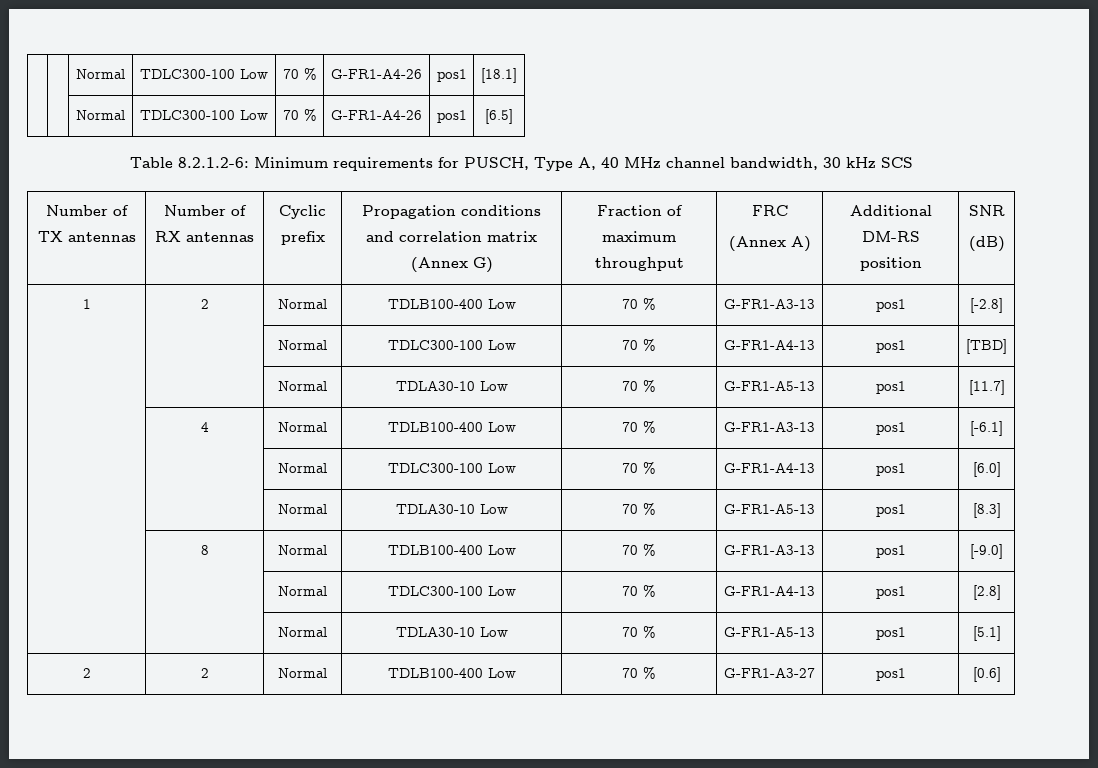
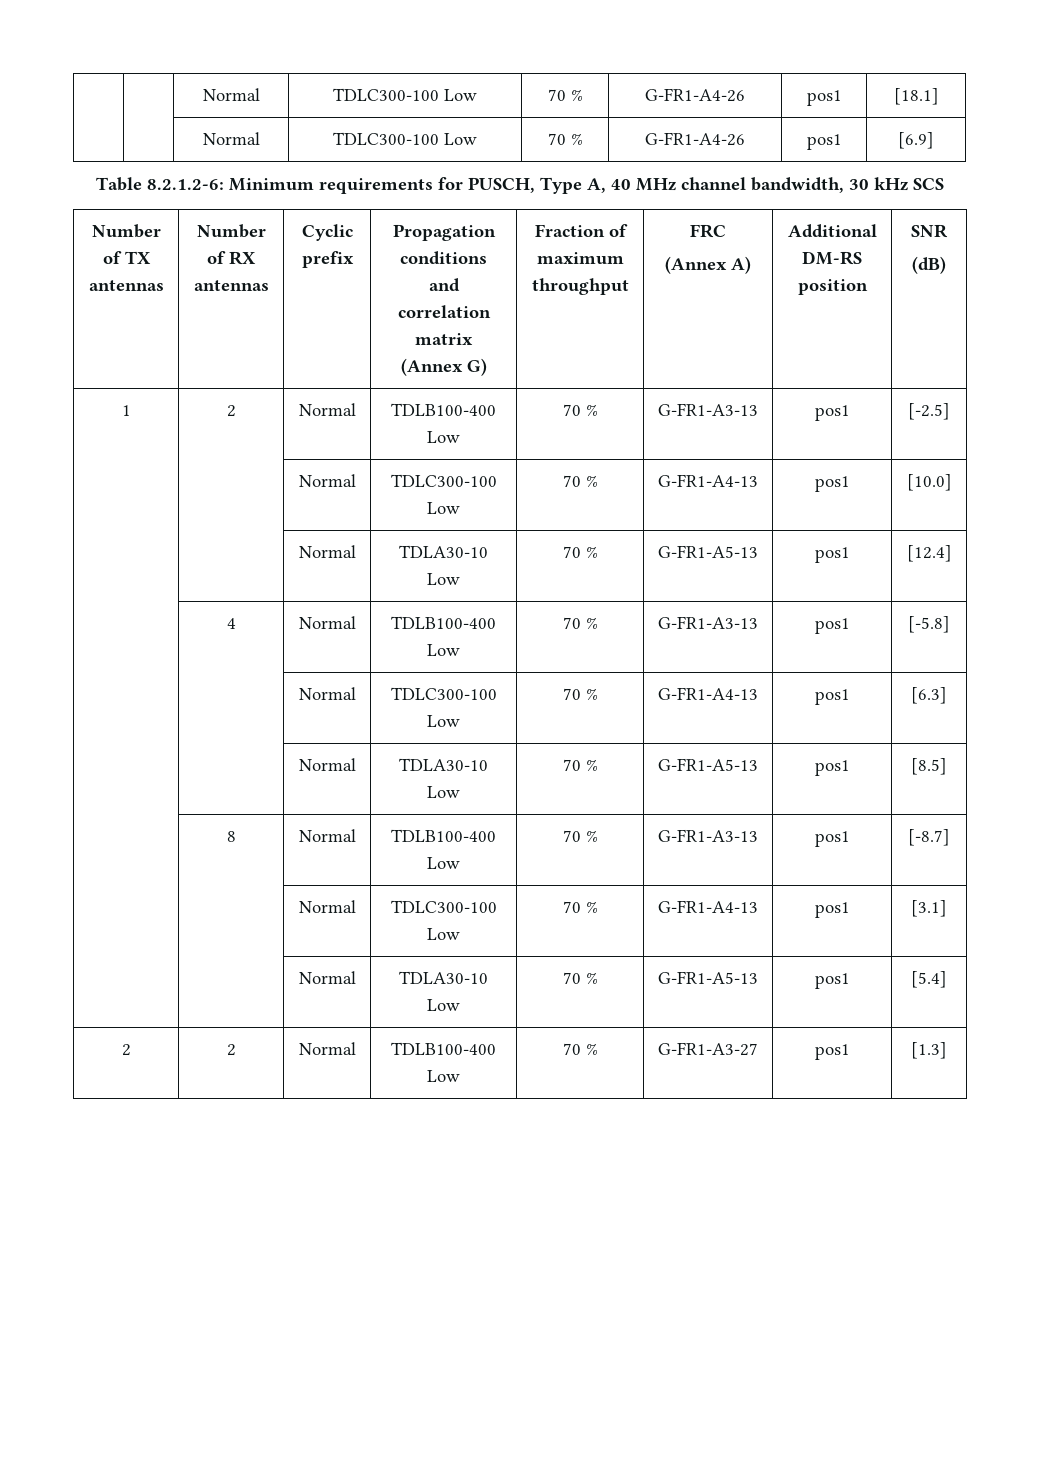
[485,109,513,124] [6.5] -> [898,132,934,149] [6.9]
[970,298,1003,313] [278,340,327,350] [387,340,516,350] [622,338,656,351] [724,339,815,350] [875,340,906,353] [966,339,1007,354] [278,381,327,391] [395,380,508,391] [622,379,656,392] [724,380,815,391] [875,381,906,394] [968,380,1005,395] [-2.8] // | | Normal | TDLC300-100 Low | 70 % | G-FR1-A4-13 | pos1 | [TBD] // | | Normal | TDLA30-10 Low | 70 % | G-FR1-A5-13 | pos1 | [11.7] -> [908,403,950,420] [298,474,356,487] [390,474,497,487] [426,502,460,514] [562,475,598,487] [658,474,758,487] [814,476,850,492] [906,474,952,491] [298,545,356,558] [398,545,488,558] [426,573,460,585] [562,546,598,558] [658,545,758,558] [814,547,850,563] [906,545,952,562] [-2.5] // | | Normal | TDLC300-100 Low | 70 % | G-FR1-A4-13 | pos1 | [10.0] // | | Normal | TDLA30-10 Low | 70 % | G-FR1-A5-13 | pos1 | [12.4]
[970,421,1003,436] [278,463,327,473] [387,463,516,473] [622,461,656,474] [724,462,815,473] [875,463,906,476] [972,462,1001,477] [278,504,327,514] [395,503,508,514] [622,502,656,515] [724,503,815,514] [875,504,906,517] [972,503,1001,518] [-6.1] // | | Normal | TDLC300-100 Low | 70 % | G-FR1-A4-13 | pos1 | [6.0] // | | Normal | TDLA30-10 Low | 70 % | G-FR1-A5-13 | pos1 | [8.3] -> [908,616,950,633] [298,687,356,700] [390,687,497,700] [426,715,460,727] [562,688,598,700] [658,687,758,700] [814,689,850,705] [911,687,947,704] [298,758,356,771] [398,758,488,771] [426,786,460,798] [562,759,598,771] [658,758,758,771] [814,760,850,776] [911,758,947,775] [-5.8] // | | Normal | TDLC300-100 Low | 70 % | G-FR1-A4-13 | pos1 | [6.3] // | | Normal | TDLA30-10 Low | 70 % | G-FR1-A5-13 | pos1 | [8.5]
[970,544,1003,559] [278,586,327,596] [387,586,516,596] [622,584,656,597] [724,585,815,596] [875,586,906,599] [972,585,1001,600] [278,627,327,637] [395,626,508,637] [622,625,656,638] [724,626,815,637] [875,627,906,640] [972,626,1001,641] [-9.0] // | | Normal | TDLC300-100 Low | 70 % | G-FR1-A4-13 | pos1 | [2.8] // | | Normal | TDLA30-10 Low | 70 % | G-FR1-A5-13 | pos1 | [5.1] -> [908,829,950,846] [298,900,356,913] [390,900,497,913] [426,928,460,940] [562,901,598,913] [658,900,758,913] [814,902,850,918] [911,900,947,917] [298,971,356,984] [398,971,488,984] [426,999,460,1011] [562,972,598,984] [658,971,758,984] [814,973,850,989] [911,971,947,988] [-8.7] // | | Normal | TDLC300-100 Low | 70 % | G-FR1-A4-13 | pos1 | [3.1] // | | Normal | TDLA30-10 Low | 70 % | G-FR1-A5-13 | pos1 | [5.4]
[972,667,1001,682] [0.6] -> [911,1042,947,1059] [1.3]

